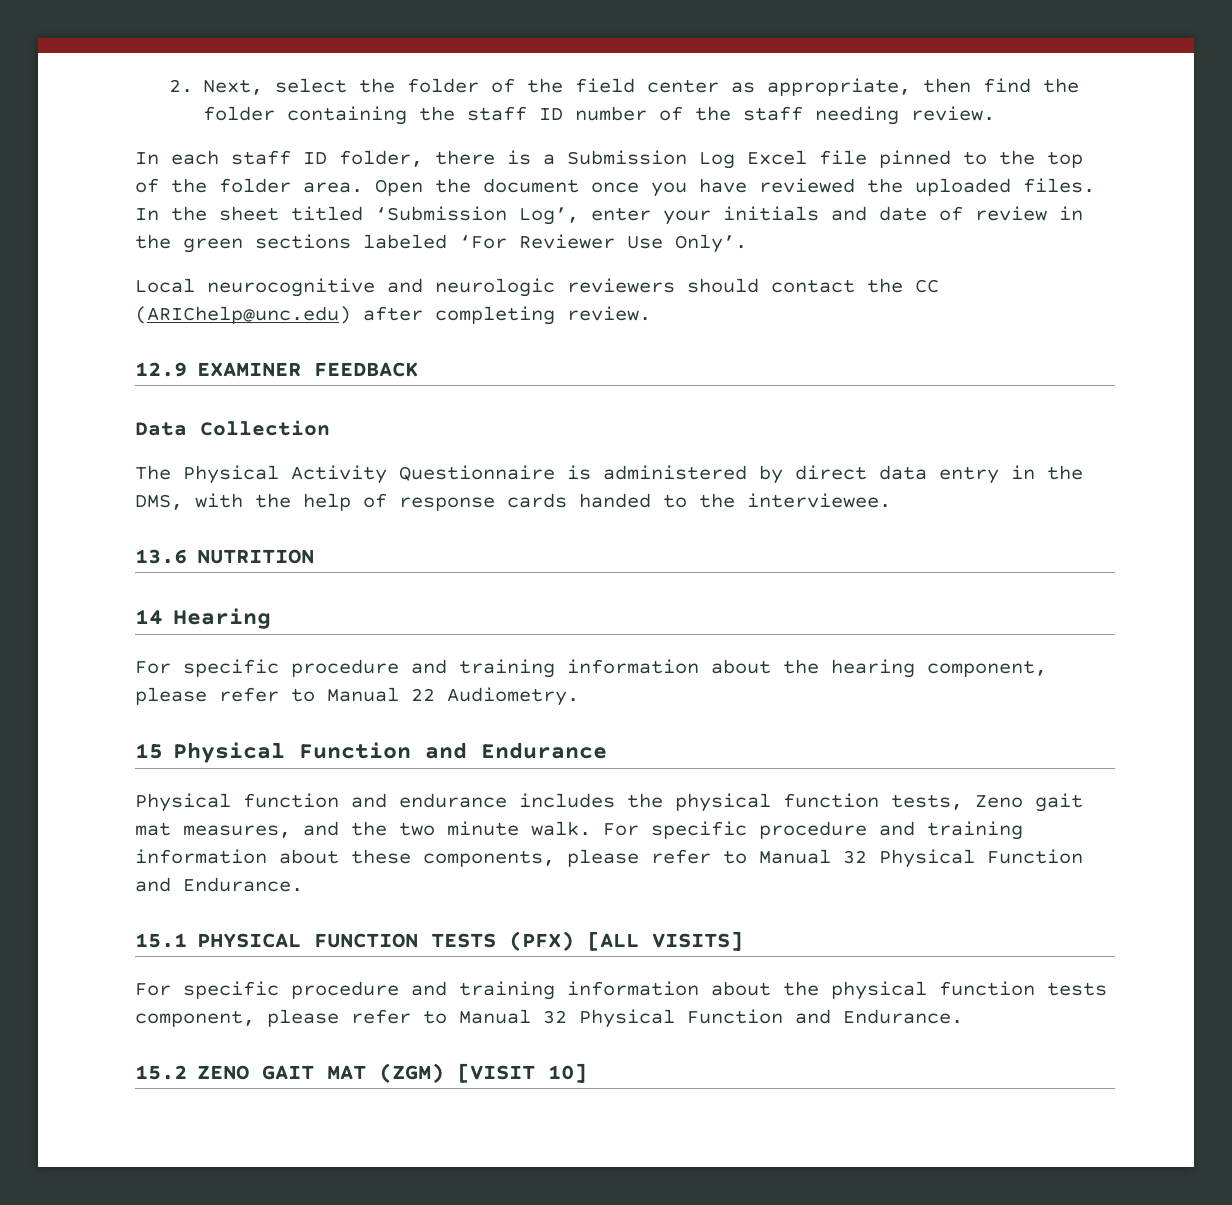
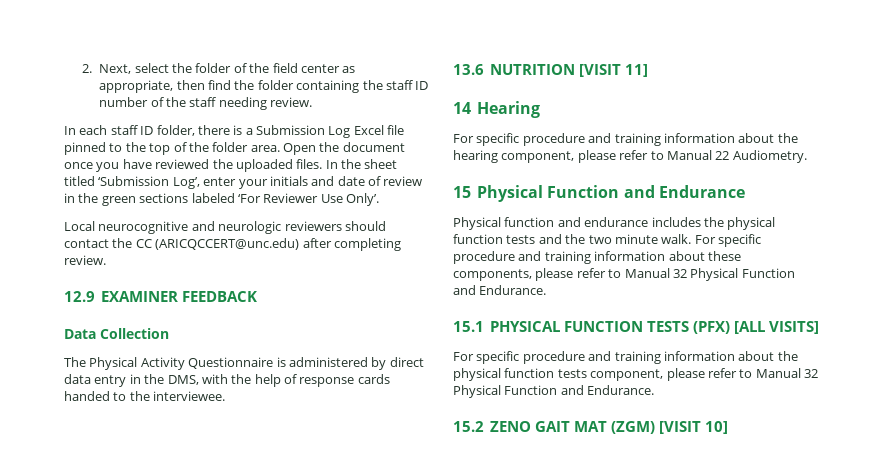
[135,306,351,324] (ARIChelp@unc.edu) -> [155,238,300,250] (ARICQCCERT@unc.edu)
(315, 556) none -> [579,64,649,77] [VISIT 11]
[891,793,1083,812] [135,822,291,838] tests, Zeno gait mat measures, -> [506,235,536,244] tests

